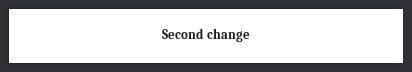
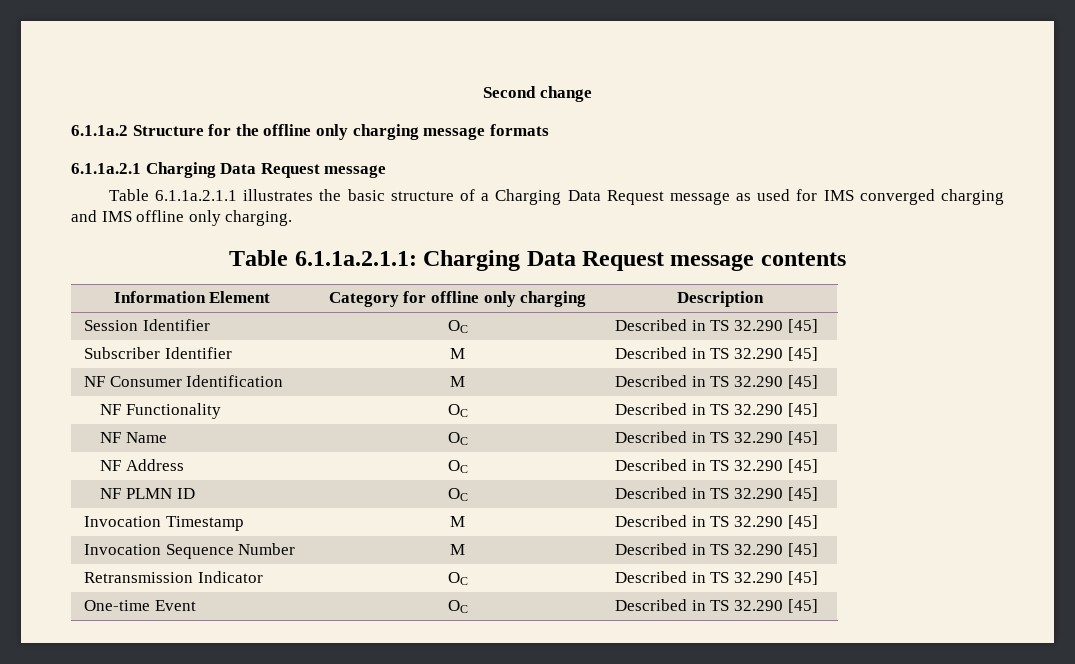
(250, 35) none -> [71,124,549,140] [71,162,387,178] [108,189,1005,205] [71,210,293,226] [229,250,846,271] [113,291,271,303] [328,291,587,307] [677,291,764,307] [84,319,210,331] [447,320,468,333] [615,319,818,333] [84,347,232,359] [450,348,465,359] [615,347,818,361] [84,375,284,387] [450,376,465,387] [615,375,818,389] [100,403,221,419] [447,404,468,417] [615,403,818,417] [100,432,167,443] [447,432,468,445] [615,431,818,445] [100,459,184,471] [447,460,468,473] [615,459,818,473] [100,488,195,499] [447,488,468,501] [615,487,818,501] [84,516,244,531] [450,516,465,527] [615,515,818,529] [84,543,296,559] [450,544,465,555] [615,543,818,557] [84,571,263,583] [447,572,468,585] [615,571,818,585] [84,600,196,611] [447,600,468,613] [615,599,818,613] // 6.1.1a.2 Structure for the offline only charging message formats // 6.1.1a.2.1 Charging Data Request message // Table 6.1.1a.2.1.1 illustrates the basic structure of a Charging Data Request message as used for IMS converged charging and IMS offline only charging. // Table 6.1.1a.2.1.1: Charging Data Request message contents // Information Element | Category for offline only charging | Description // Session Identifier | OC | Described in TS 32.290 [45] // Subscriber Identifier | M | Described in TS 32.290 [45] // NF Consumer Identification | M | Described in TS 32.290 [45] // NF Functionality | OC | Described in TS 32.290 [45] // NF Name | OC | Described in TS 32.290 [45] // NF Address | OC | Described in TS 32.290 [45] // NF PLMN ID | OC | Described in TS 32.290 [45] // Invocation Timestamp | M | Described in TS 32.290 [45] // Invocation Sequence Number | M | Described in TS 32.290 [45] // Retransmission Indicator | OC | Described in TS 32.290 [45] // One-time Event | OC | Described in TS 32.290 [45]

